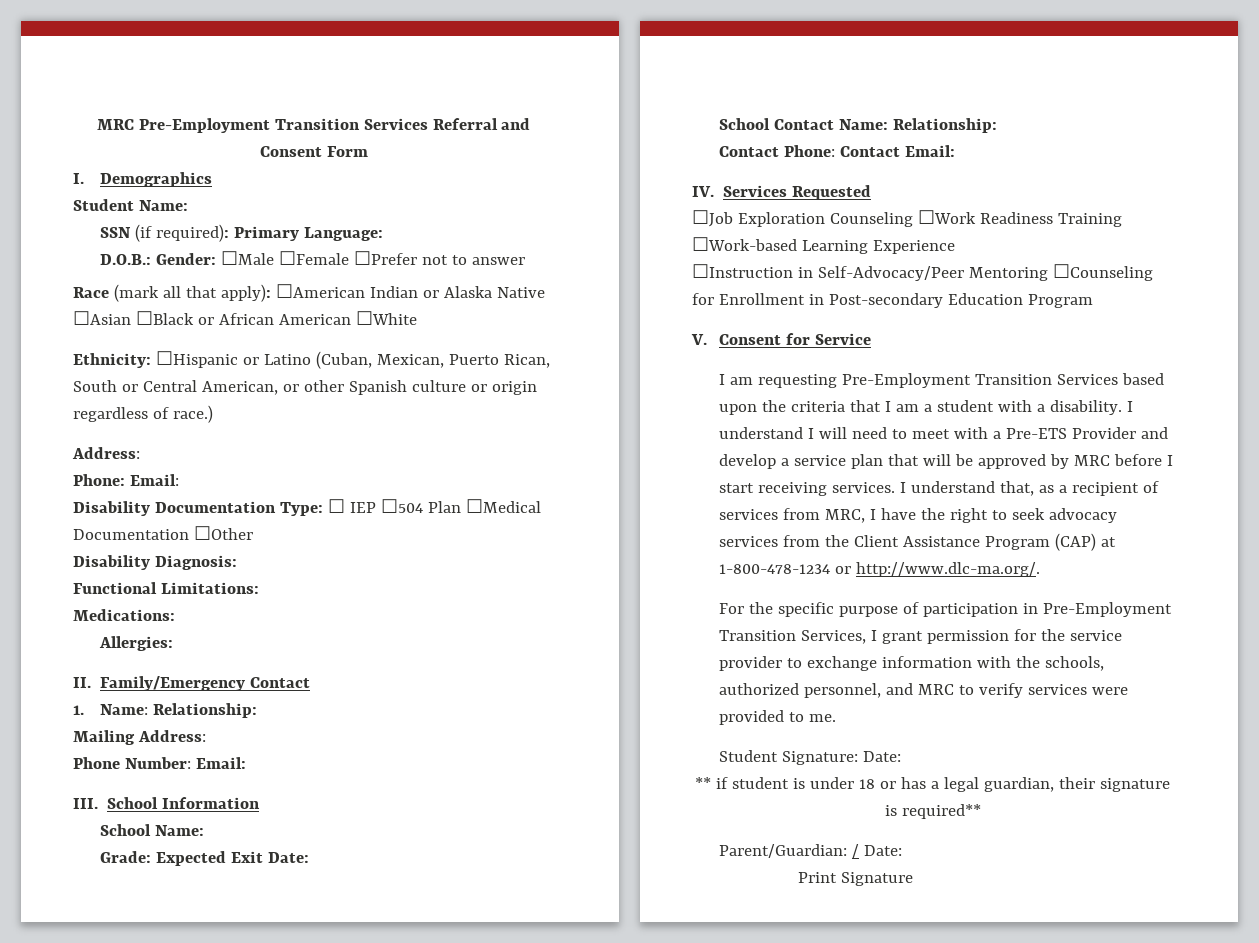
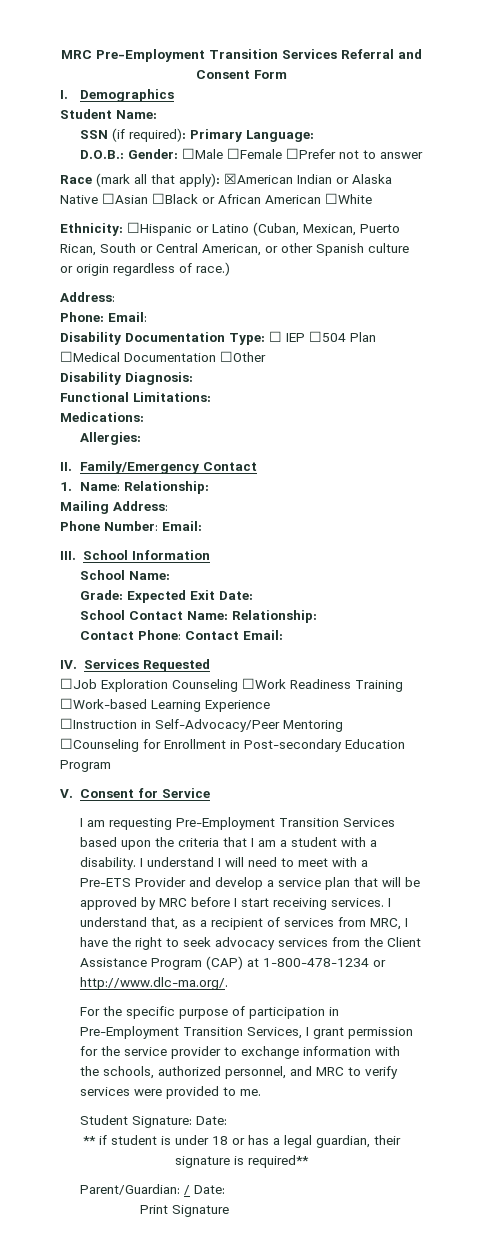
[275,284,365,298] ☐American -> [224,173,293,184] ☒American

